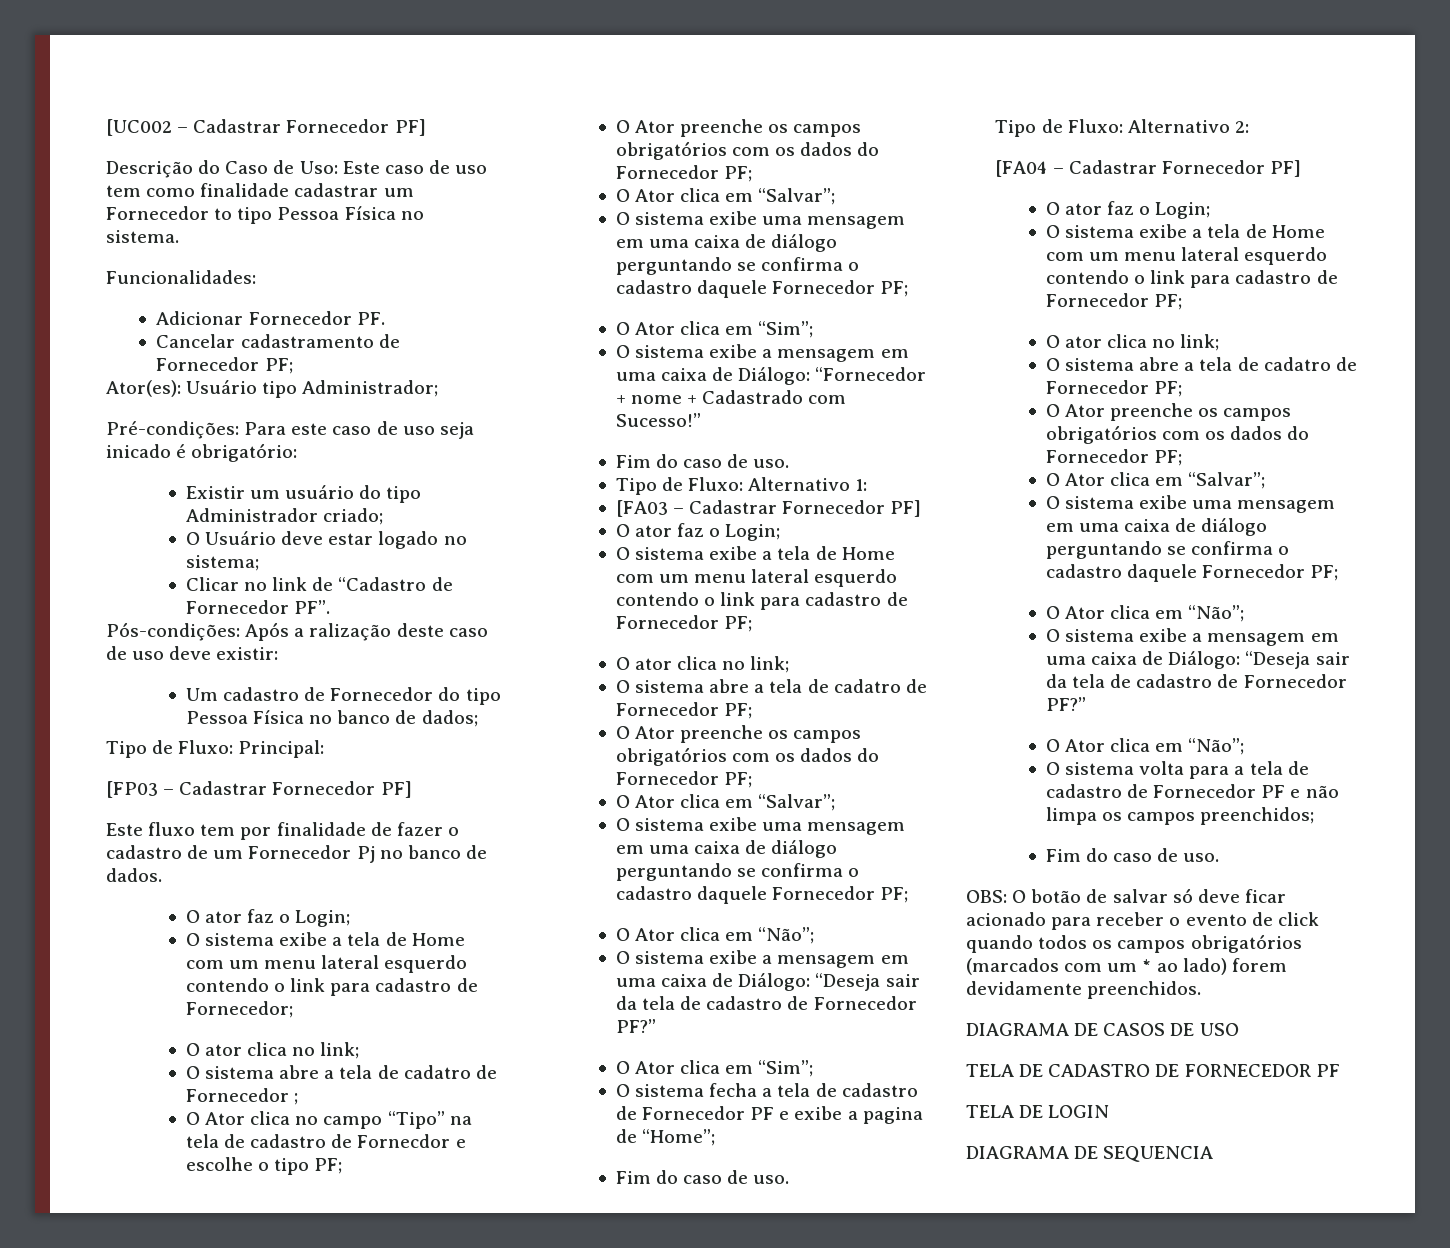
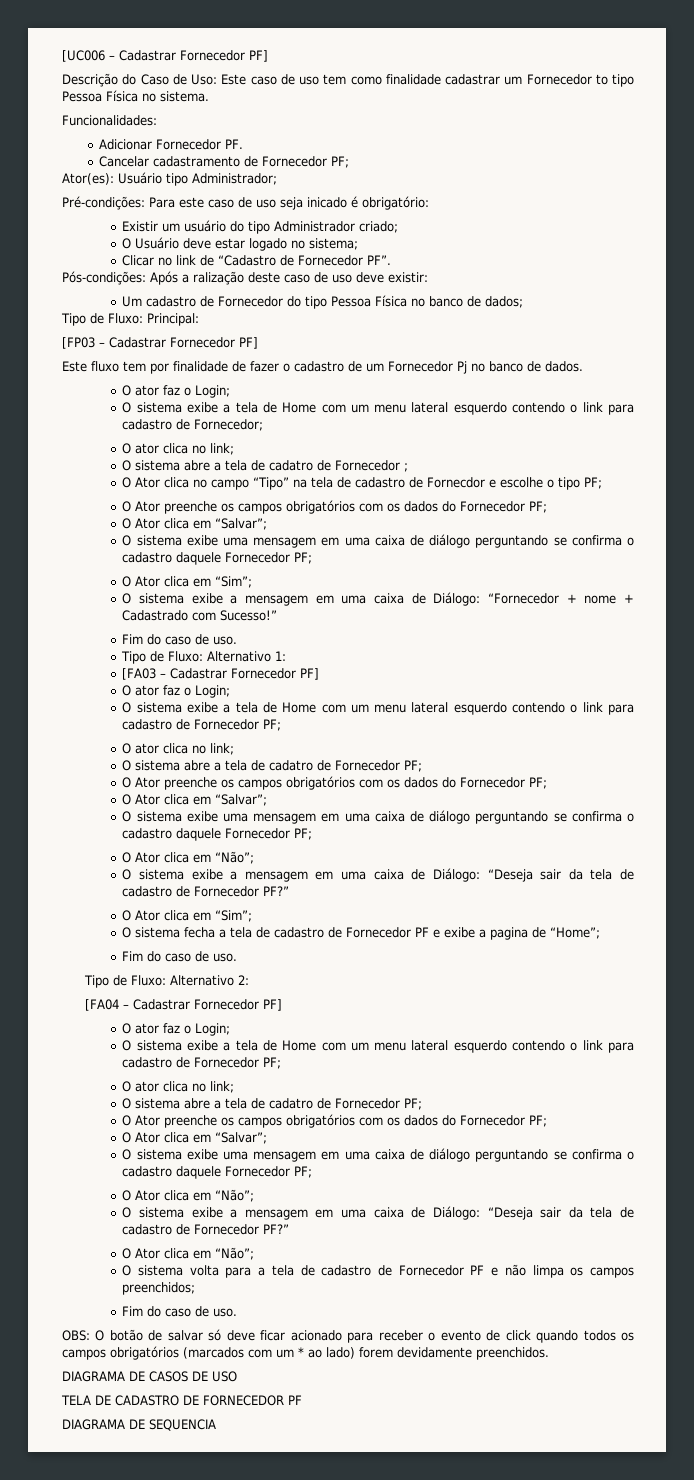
[106,119,172,136] [UC002 -> [62,50,105,62] [UC006
[966,1105,1110,1118] // TELA DE LOGIN -> (302, 1400) none

